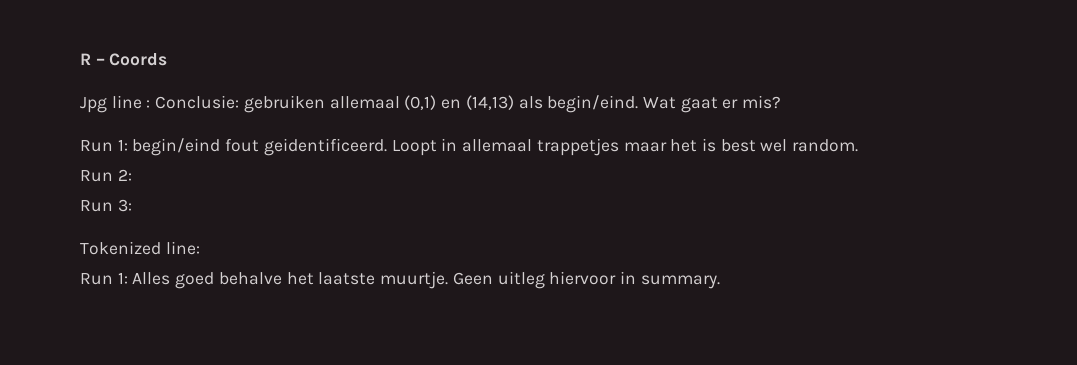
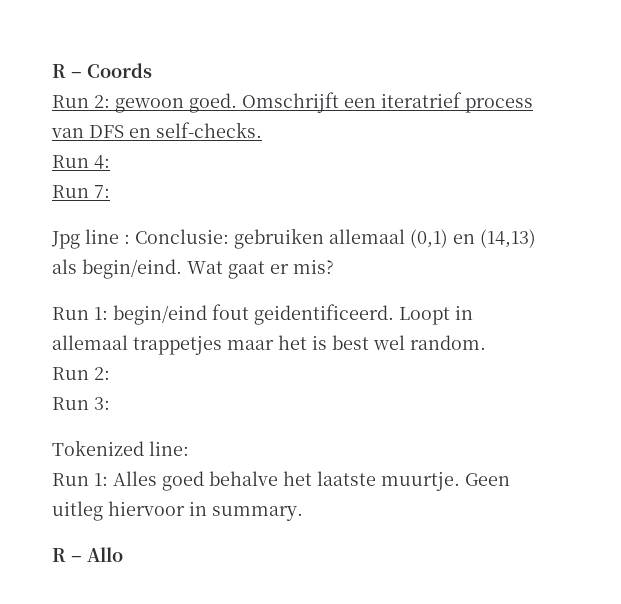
(168, 59) none -> [52,92,533,113] [51,122,262,138] [52,155,110,169] [52,185,110,198] // Run 2: gewoon goed. Omschrijft een iteratrief process van DFS en self-checks. // Run 4: // Run 7:
(720, 282) none -> [52,547,123,562] // R – Allo

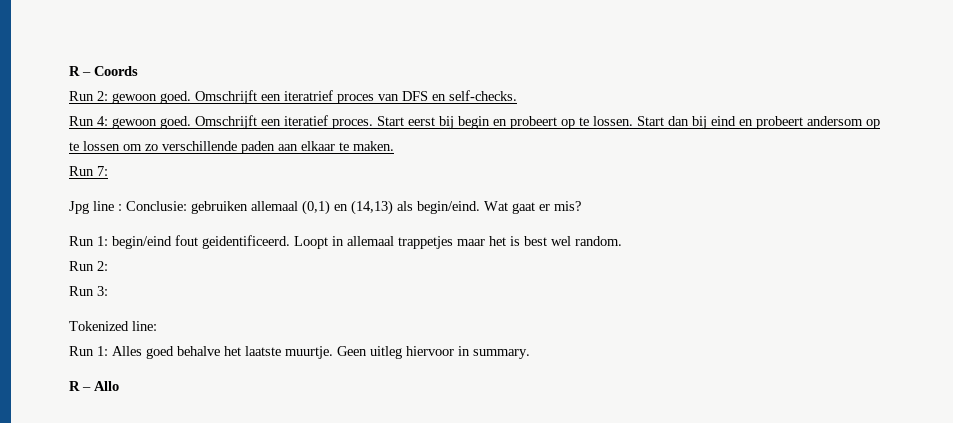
[465,98,533,113] process -> [337,94,374,104] proces
(110, 162) none -> [112,115,880,129] [69,141,394,154] gewoon goed. Omschrijft een iteratief proces. Start eerst bij begin en probeert op te lossen. Start dan bij eind en probeert andersom op te lossen om zo verschillende paden aan elkaar te maken.

